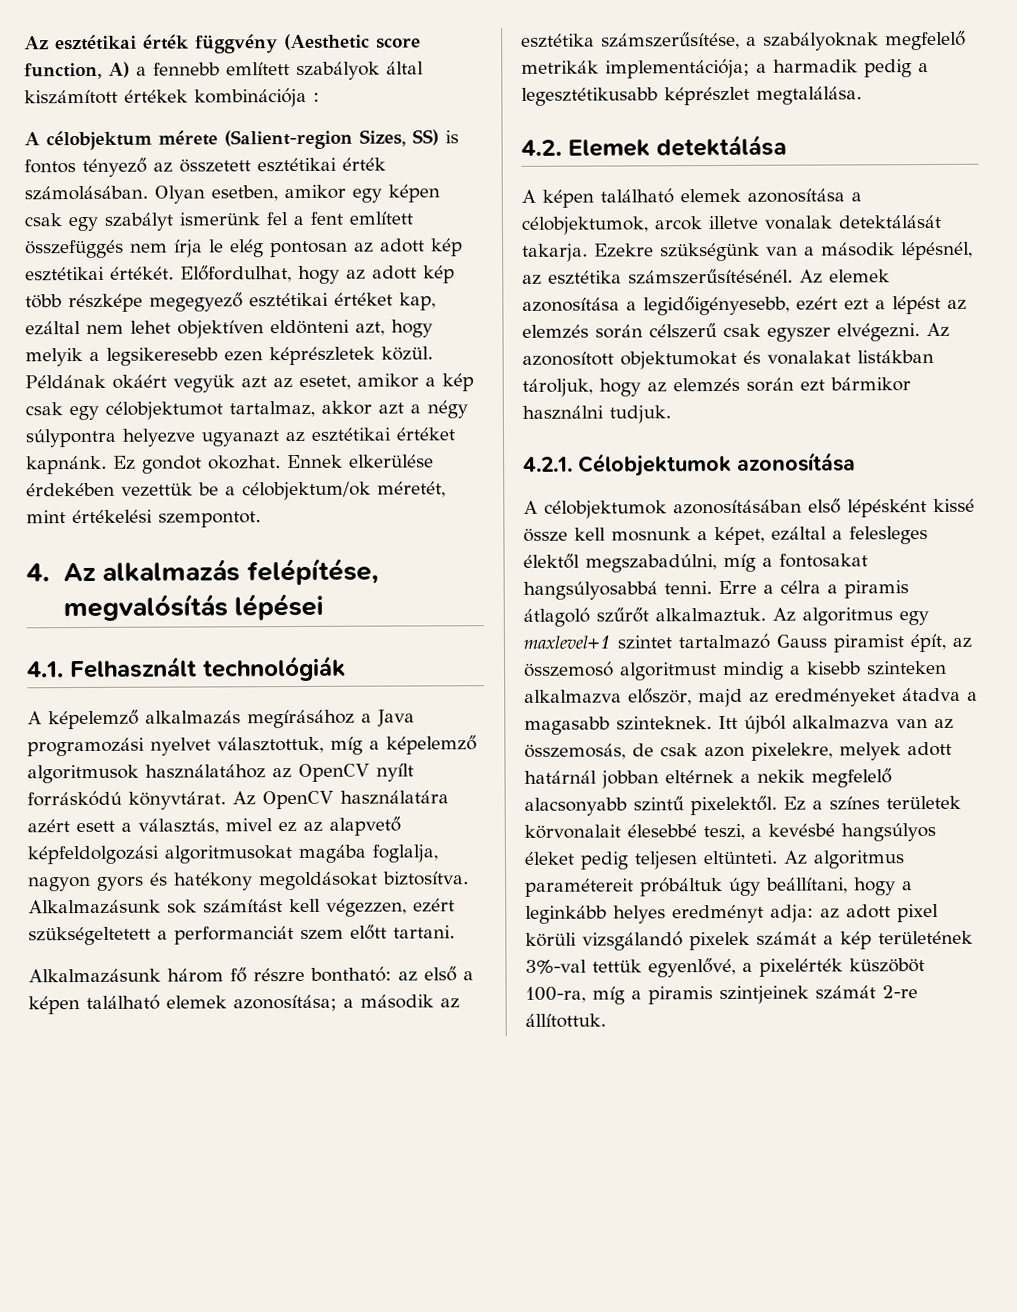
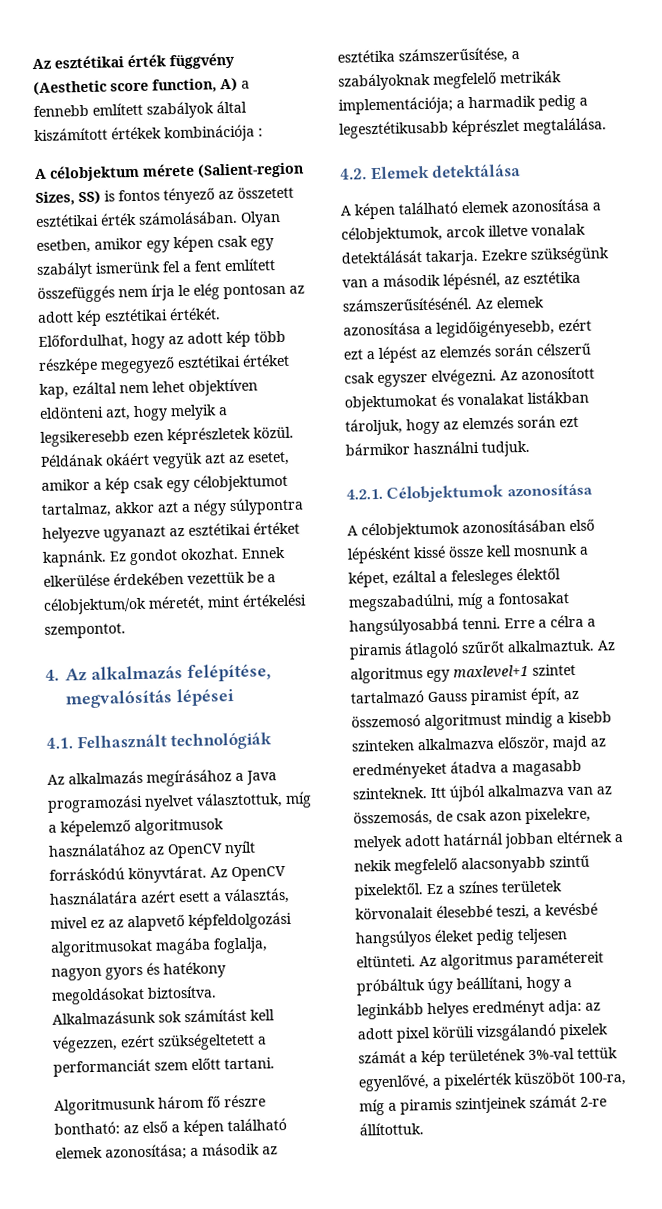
[27,709,139,730] A képelemző -> [47,774,65,785] Az
[28,968,161,984] Alkalmazásunk -> [54,1097,156,1115] Algoritmusunk

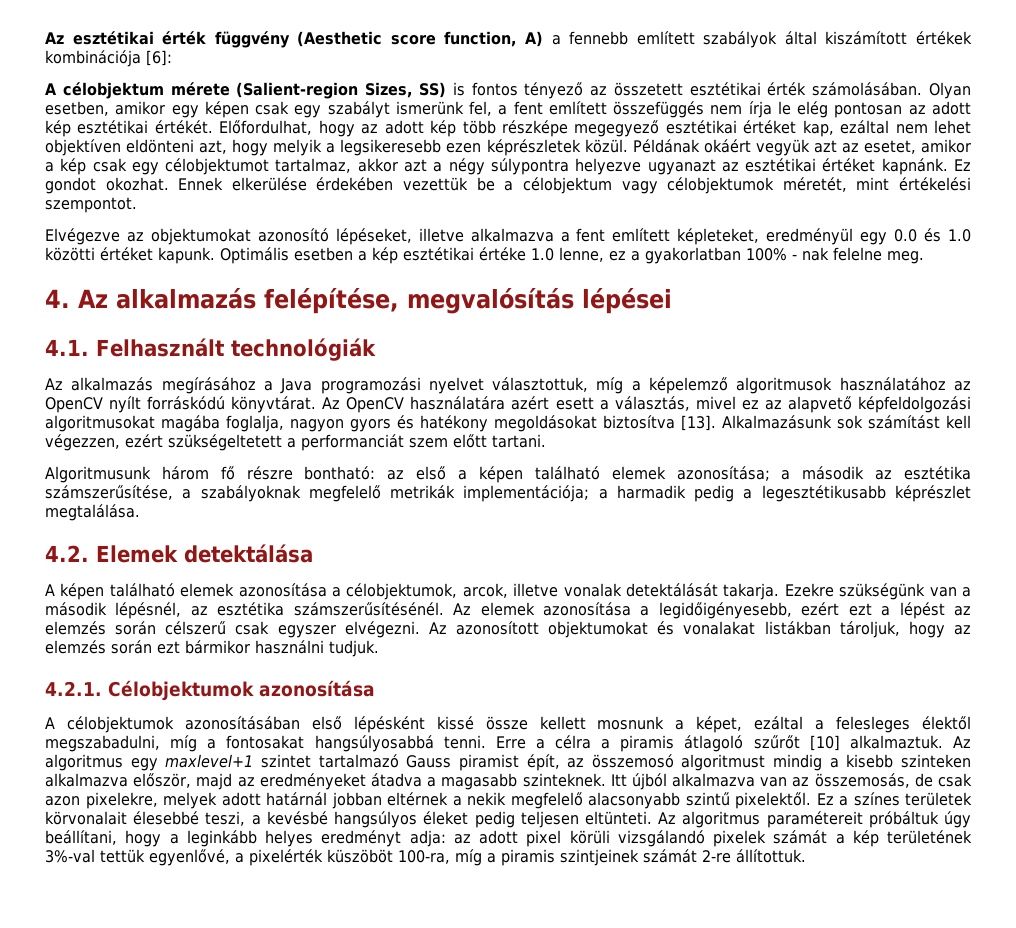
[258,128,263,137] : -> [146,50,172,66] [6]:
[162,261,181,273] fel -> [469,101,493,116] fel,
[43,596,147,615] célobjektum/ok -> [522,177,775,194] célobjektum vagy célobjektumok
(126, 631) none -> [45,228,971,245] [45,247,924,264] // Elvégezve az objektumokat azonosító lépéseket, illetve alkalmazva a fent említett képleteket, eredményül egy 0.0 és 1.0 közötti értéket kapunk. Optimális esetben a kép esztétikai értéke 1.0 lenne, ez a gyakorlatban 100% - nak felelne meg.
[147,985,217,999] biztosítva. -> [603,415,716,431] biztosítva [13].
[446,225,486,238] arcok -> [462,583,508,598] arcok,
[486,545,512,557] kell -> [539,716,586,730] kellett
[348,593,455,612] megszabadúlni, -> [45,735,160,752] megszabadulni,
(505, 647) none -> [809,735,840,751] [10]

